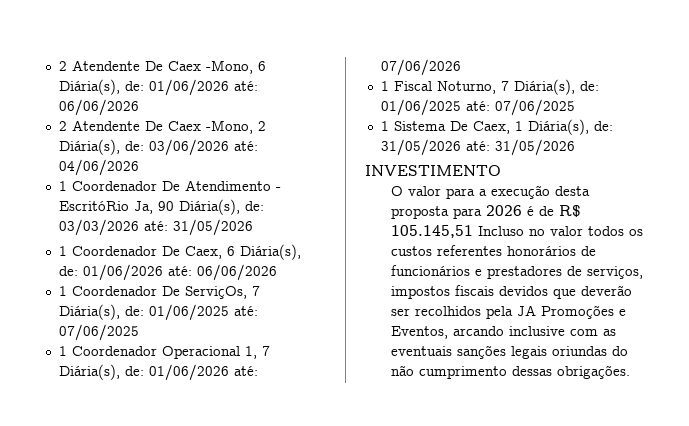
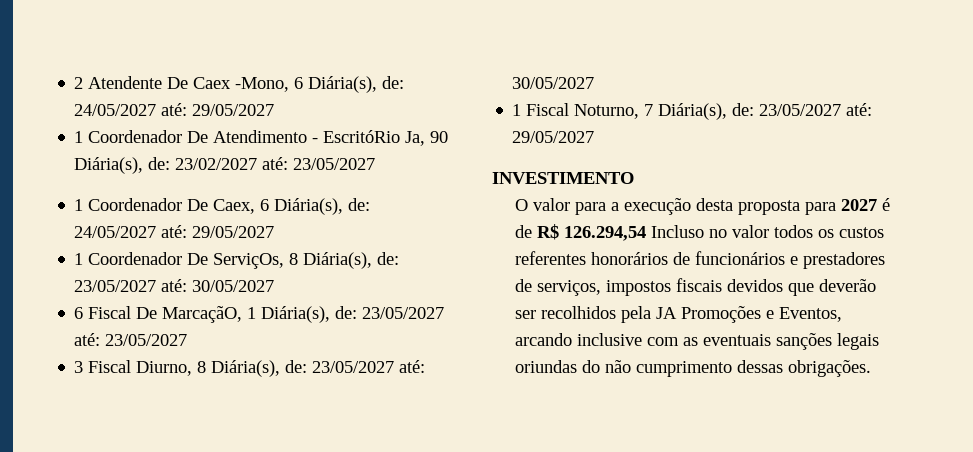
[148,79,258,96] [58,99,139,116] [58,120,266,134] [58,139,258,156] [58,159,139,176] 01/06/2026 até: 06/06/2026 // 2 Atendente De Caex -Mono, 2 Diária(s), de: 03/06/2026 até: 04/06/2026 -> [74,103,275,116] 24/05/2027 até: 29/05/2027
[58,219,253,236] 03/03/2026 até: 31/05/2026 -> [175,157,376,170] 23/02/2027 até: 23/05/2027
[82,264,277,281] 01/06/2026 até: 06/06/2026 -> [74,225,275,238] 24/05/2027 até: 29/05/2027
[251,286,260,296] [58,304,258,321] [58,324,139,341] [58,346,270,359] [58,364,258,381] [380,59,461,76] 7 Diária(s), de: 01/06/2025 até: 07/06/2025 // 1 Coordenador Operacional 1, 7 Diária(s), de: 01/06/2026 até: 07/06/2026 -> [289,252,400,269] [74,279,275,292] [74,306,445,323] [74,333,188,346] [74,360,426,377] [512,77,595,89] 8 Diária(s), de: 23/05/2027 até: 30/05/2027 // 6 Fiscal De MarcaçãO, 1 Diária(s), de: 23/05/2027 até: 23/05/2027 // 3 Fiscal Diurno, 8 Diária(s), de: 23/05/2027 até: 30/05/2027
[380,99,575,116] [380,119,613,135] [380,139,575,156] 01/06/2025 até: 07/06/2025 // 1 Sistema De Caex, 1 Diária(s), de: 31/05/2026 até: 31/05/2026 -> [759,103,873,116] [512,131,595,143] 23/05/2027 até: 29/05/2027
[486,205,523,216] 2026 -> [841,199,878,211] 2027
[391,225,474,238] 105.145,51 -> [564,226,647,241] 126.294,54

